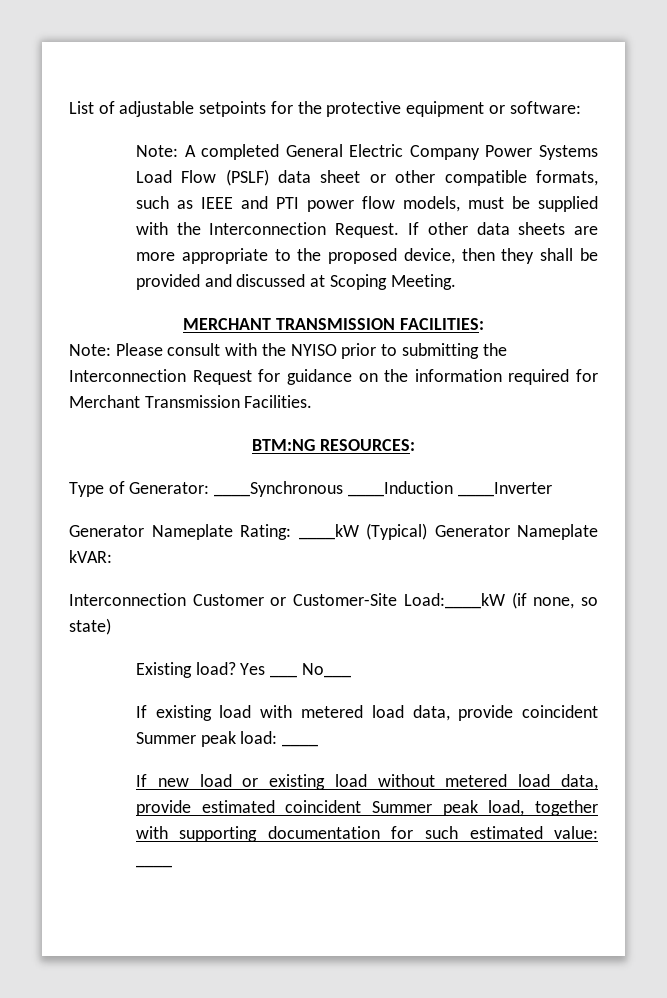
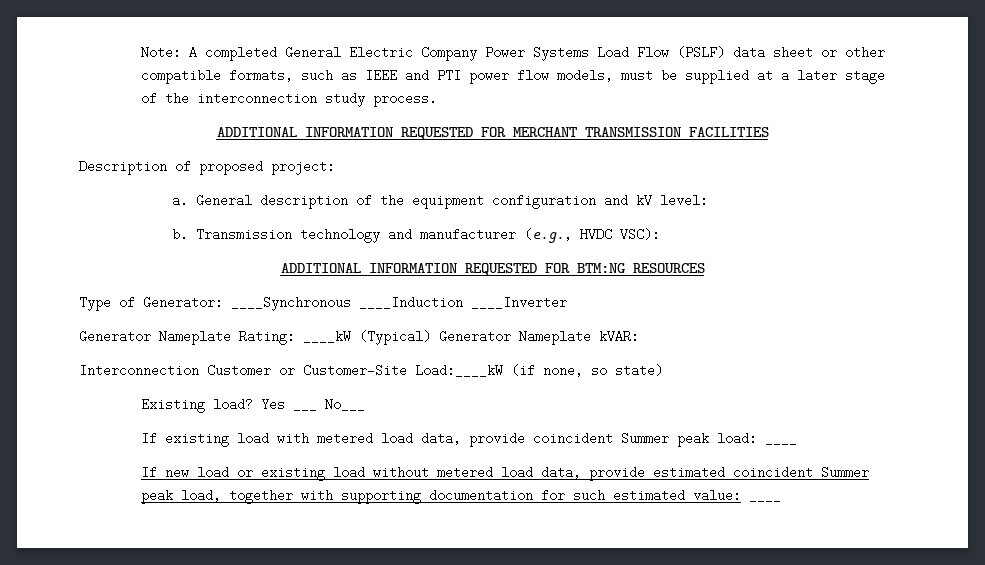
[69,101,581,117] List of adjustable setpoints for the protective equipment or software: // -> (140, 52) none
[135,222,599,238] [135,248,598,264] [135,274,456,290] [183,318,484,330] [69,343,507,359] [69,369,598,385] [69,395,313,408] [252,439,415,451] with the Interconnection Request. If other data sheets are more appropriate to the proposed device, then they shall be provided and discussed at Scoping Meeting. // MERCHANT TRANSMISSION FACILITIES: // Note: Please consult with the NYISO prior to submitting the Interconnection Request for guidance on the information required for Merchant Transmission Facilities. // BTM:NG RESOURCES: -> [756,69,885,84] [140,92,437,107] [216,127,769,139] [79,160,335,175] [171,194,708,209] [171,228,660,243] [280,263,705,275] at a later stage of the interconnection study process. // ADDITIONAL INFORMATION REQUESTED FOR MERCHANT TRANSMISSION FACILITIES // Description of proposed project: // a. General description of the equipment configuration and kV level: // b. Transmission technology and manufacturer (e.g., HVDC VSC): // ADDITIONAL INFORMATION REQUESTED FOR BTM:NG RESOURCES

